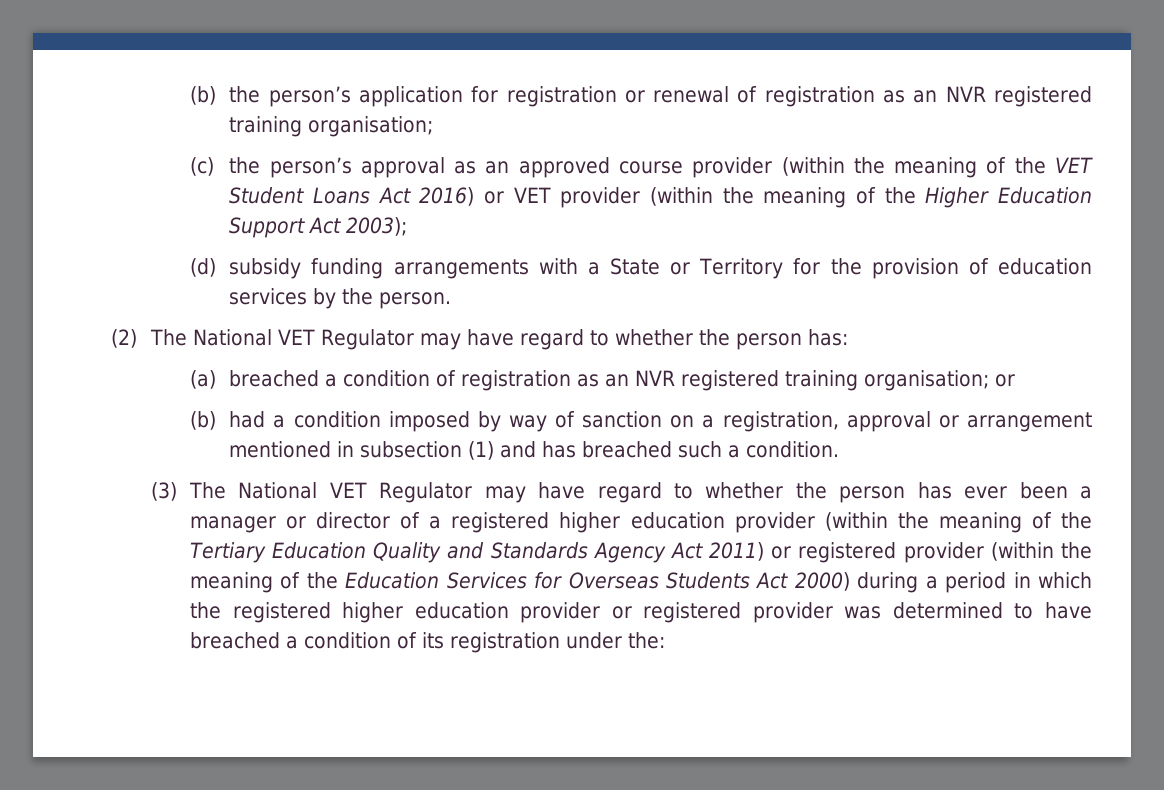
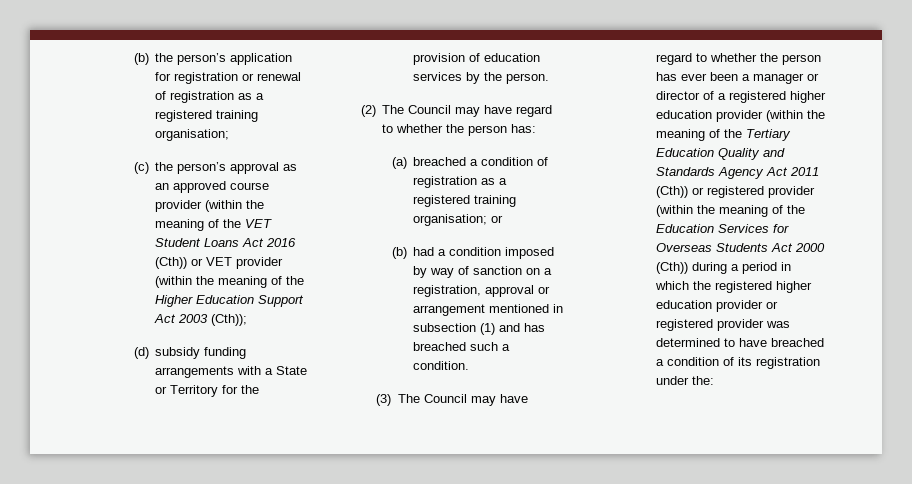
[913,86,986,103] an NVR -> [256,93,265,100] a
[419,187,475,206] 2016) -> [266,238,297,247] [155,257,188,269] 2016 (Cth))
[346,217,408,236] 2003); -> [178,314,248,326] 2003 (Cth));
[192,329,414,350] National VET Regulator -> [408,105,452,114] Council
[605,370,676,387] an NVR -> [499,178,508,185] a
[238,482,473,503] National VET Regulator -> [423,394,467,403] Council
[709,542,765,561] 2011) -> [789,167,819,176] [655,186,688,198] 2011 (Cth))
[794,572,850,591] 2000) -> [794,243,825,252] [655,262,688,274] 2000 (Cth))

